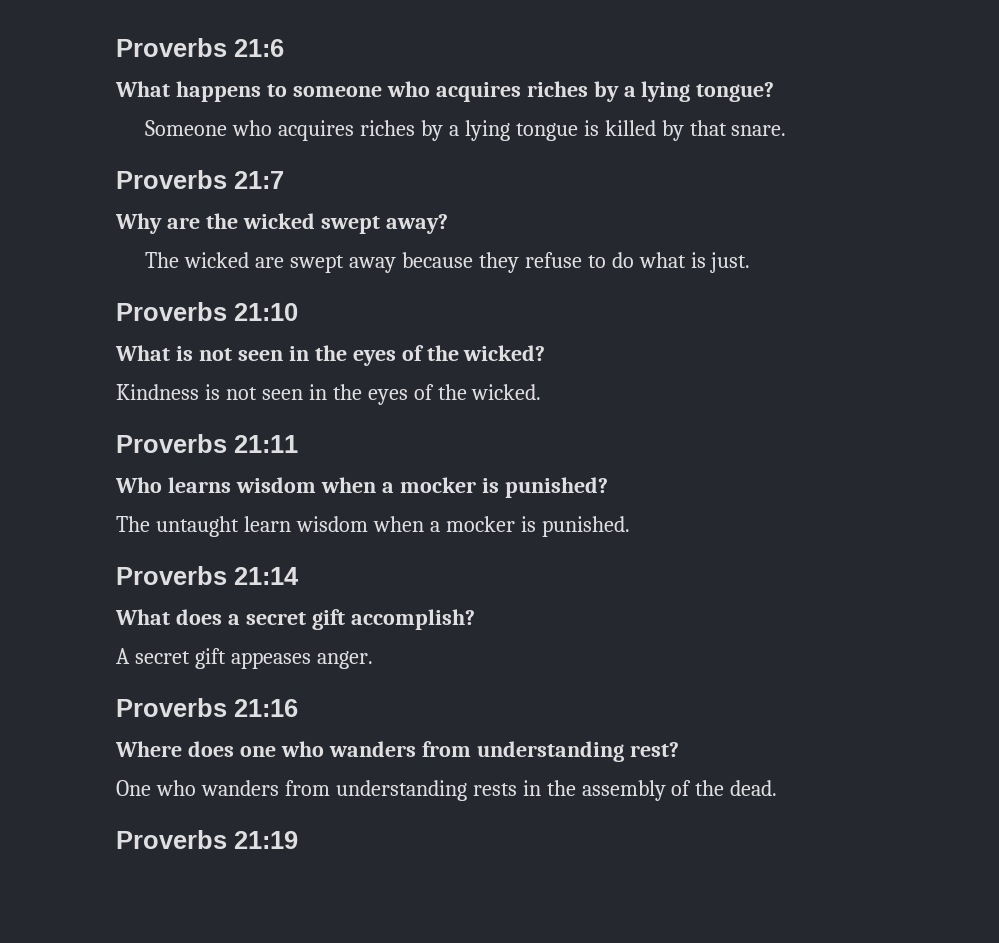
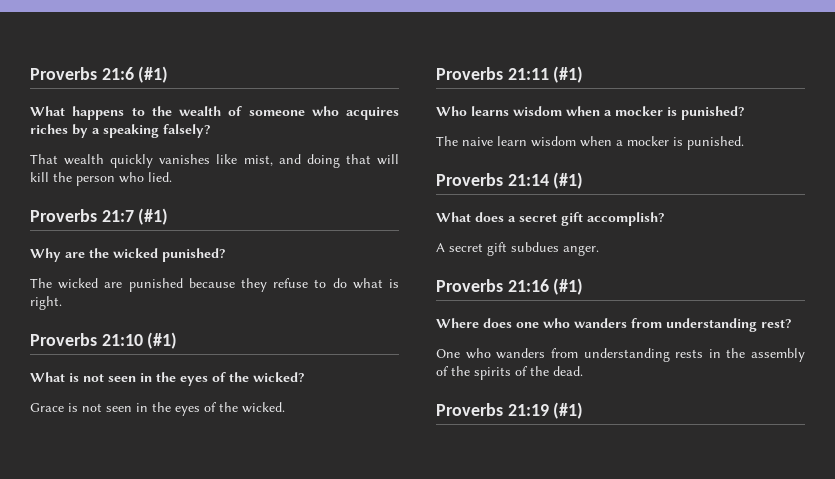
(284, 48) none -> [138,66,169,83] (#1)
(287, 90) none -> [151,106,243,116] the wealth of
[641,81,775,102] [145,120,787,141] lying tongue? // Someone who acquires riches by a lying tongue is killed by that snare. -> [103,124,211,138] [30,154,399,168] [30,172,172,186] speaking falsely? // That wealth quickly vanishes like mist, and doing that will kill the person who lied.
(284, 180) none -> [138,208,169,225] (#1)
[320,214,448,234] swept away? -> [162,248,226,262] punished?
[289,255,396,273] swept away -> [128,278,183,292] punished
[710,252,751,273] just. -> [30,296,62,310] right.
(298, 312) none -> [147,332,178,349] (#1)
[116,384,199,400] Kindness -> [30,403,64,412] Grace
(298, 444) none -> [553,66,584,83] (#1)
[155,516,239,537] untaught -> [462,137,493,146] naive
(299, 576) none -> [553,172,584,189] (#1)
[230,652,311,669] appeases -> [511,242,559,252] subdues
(298, 708) none -> [553,278,584,295] (#1)
(725, 788) none -> [474,366,549,380] spirits of the
(298, 840) none -> [553,402,584,419] (#1)

